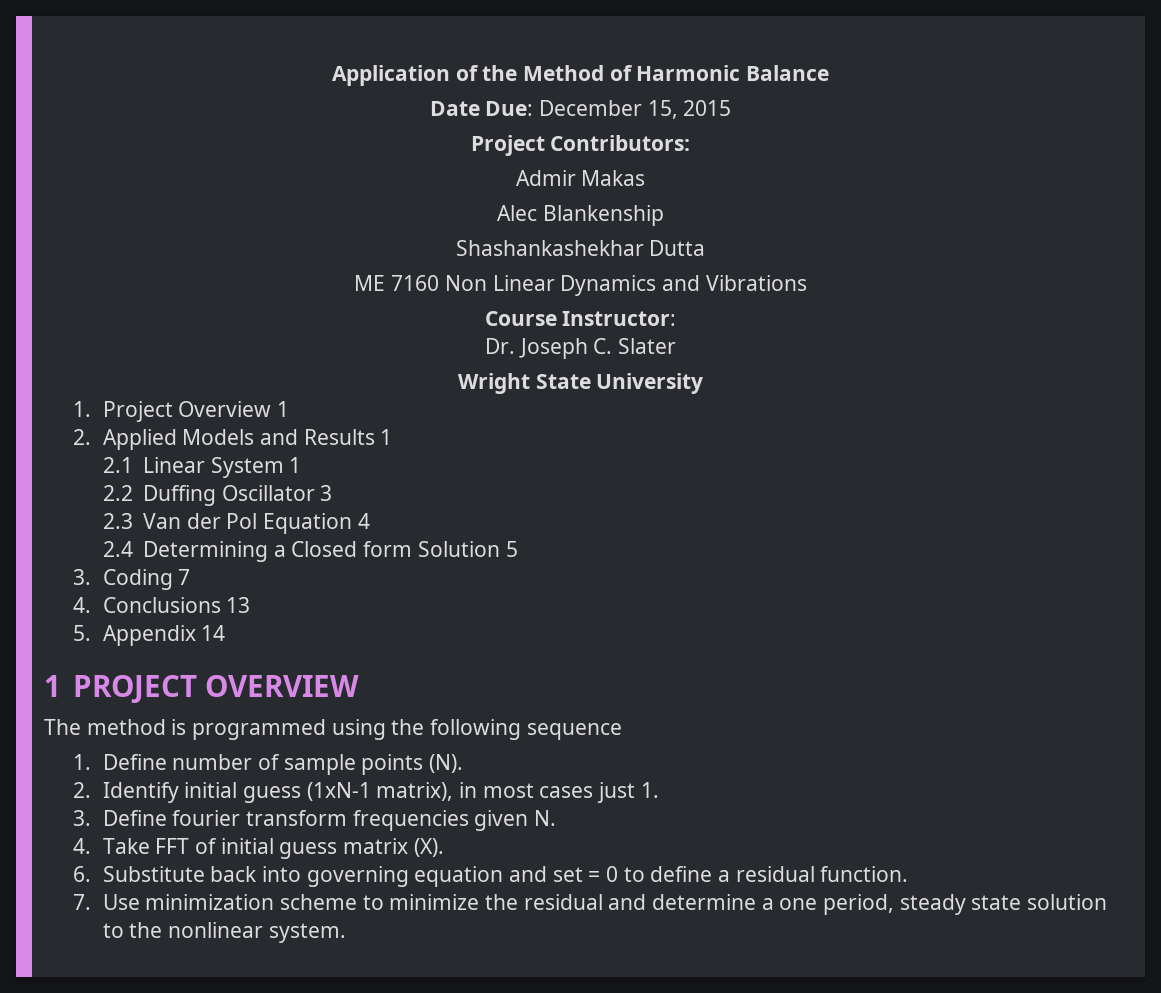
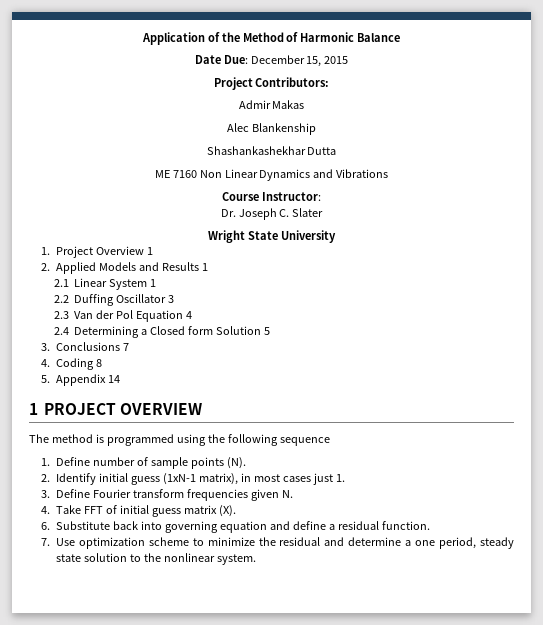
[102,569,173,590] Coding -> [55,342,120,351] Conclusions
[102,597,251,613] Conclusions 13 -> [55,358,102,370] Coding 8
[172,810,241,826] fourier -> [92,489,131,498] Fourier
[552,866,645,882] set = 0 to -> (290, 525) none
[145,894,275,910] minimization -> [78,537,145,549] optimization

